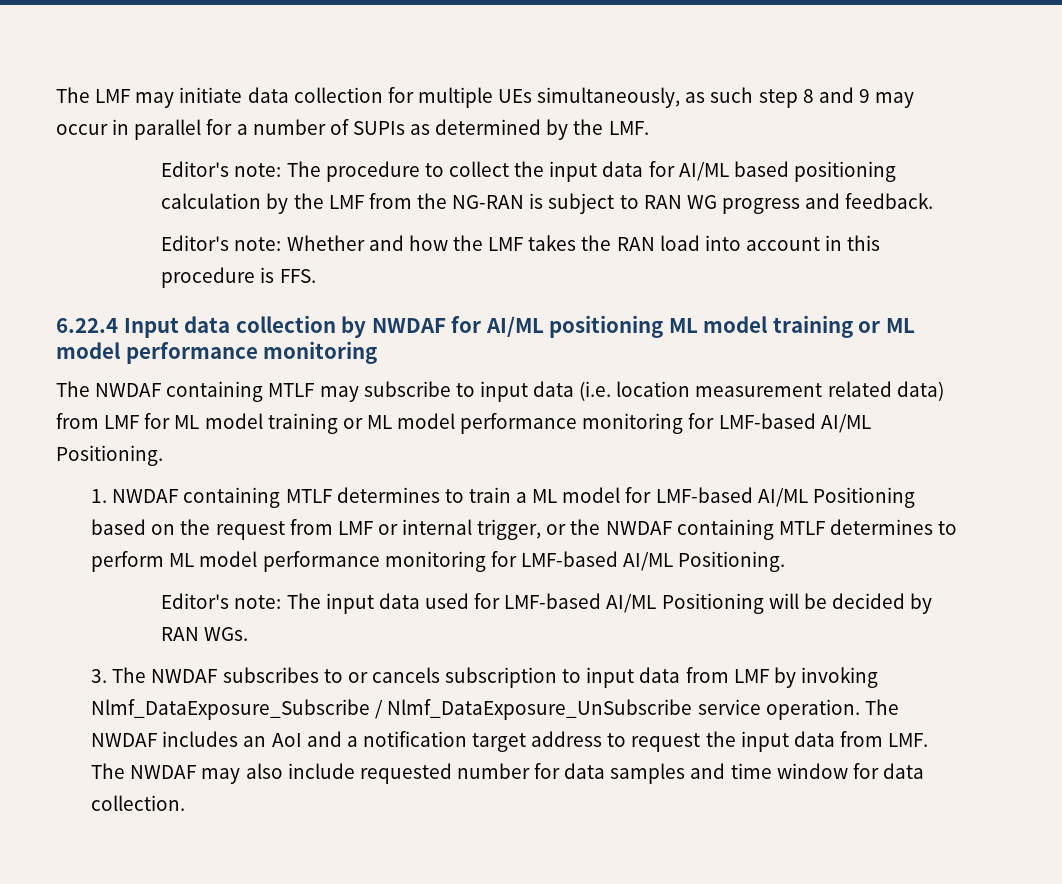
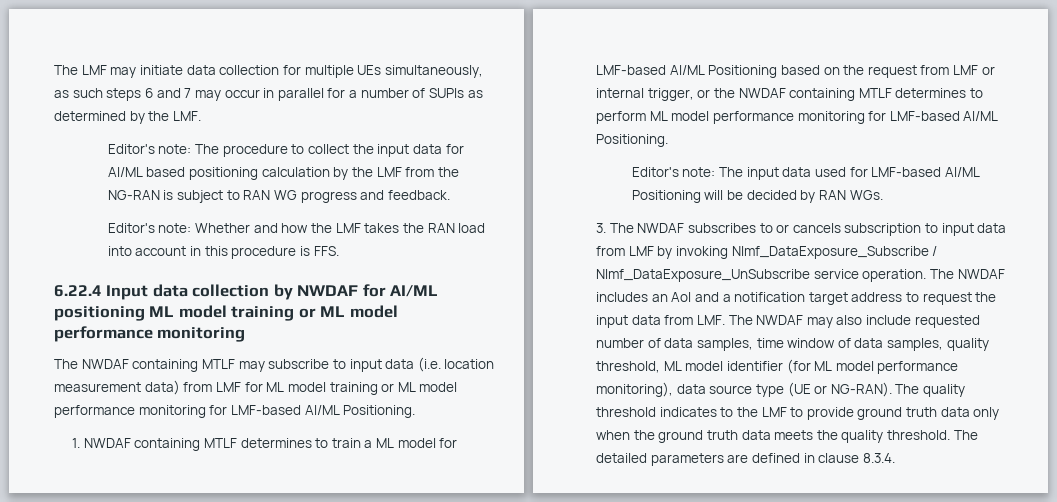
[758,87,870,108] step 8 and 9 -> [106,88,192,101] steps 6 and 7
[827,381,892,397] related -> (141, 387) none
[534,763,924,784] [91,795,186,811] for data samples and time window for data collection. -> [647,338,989,351] [595,359,959,374] [595,382,966,397] [595,407,1000,420] [595,430,978,443] [595,453,895,466] of data samples, time window of data samples, quality threshold, ML model identifier (for ML model performance monitoring), data source type (UE or NG-RAN). The quality threshold indicates to the LMF to provide ground truth data only when the ground truth data meets the quality threshold. The detailed parameters are defined in clause 8.3.4.

